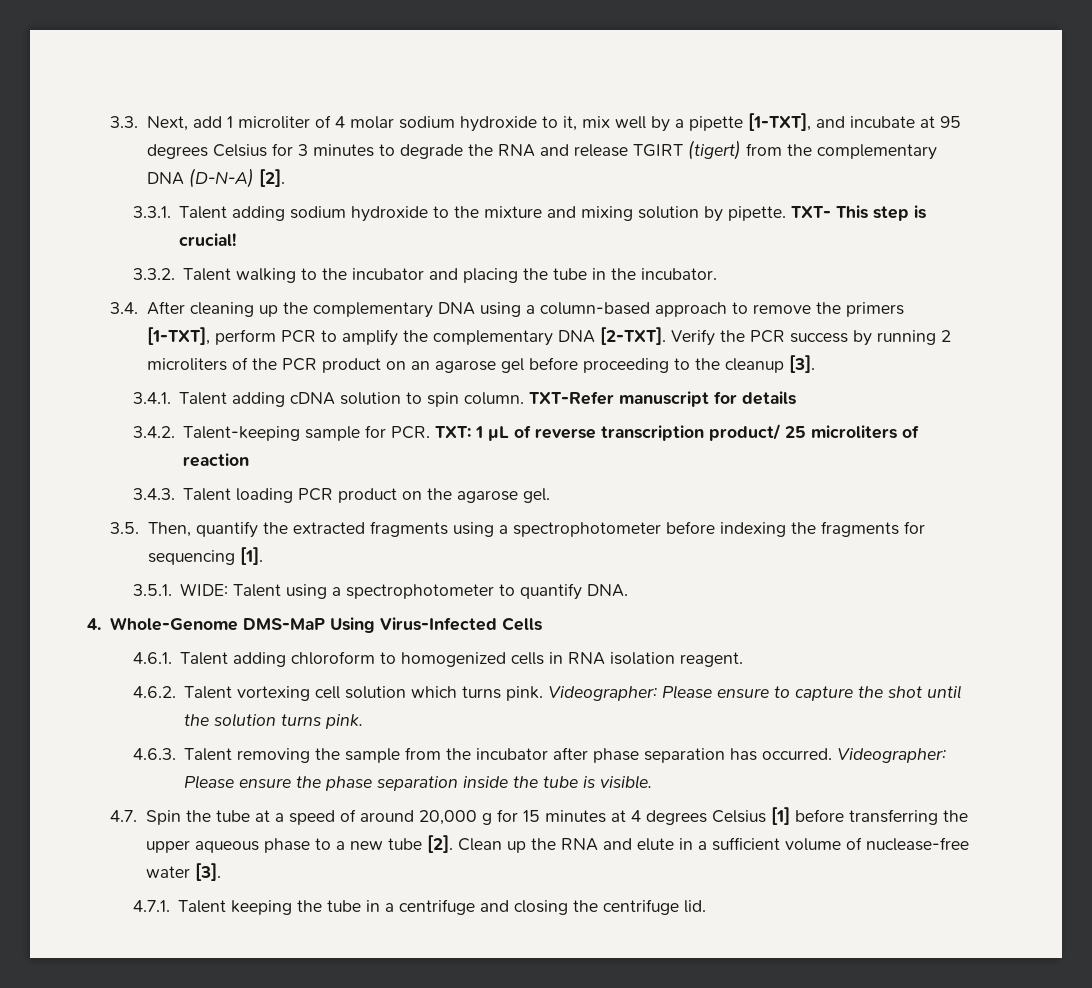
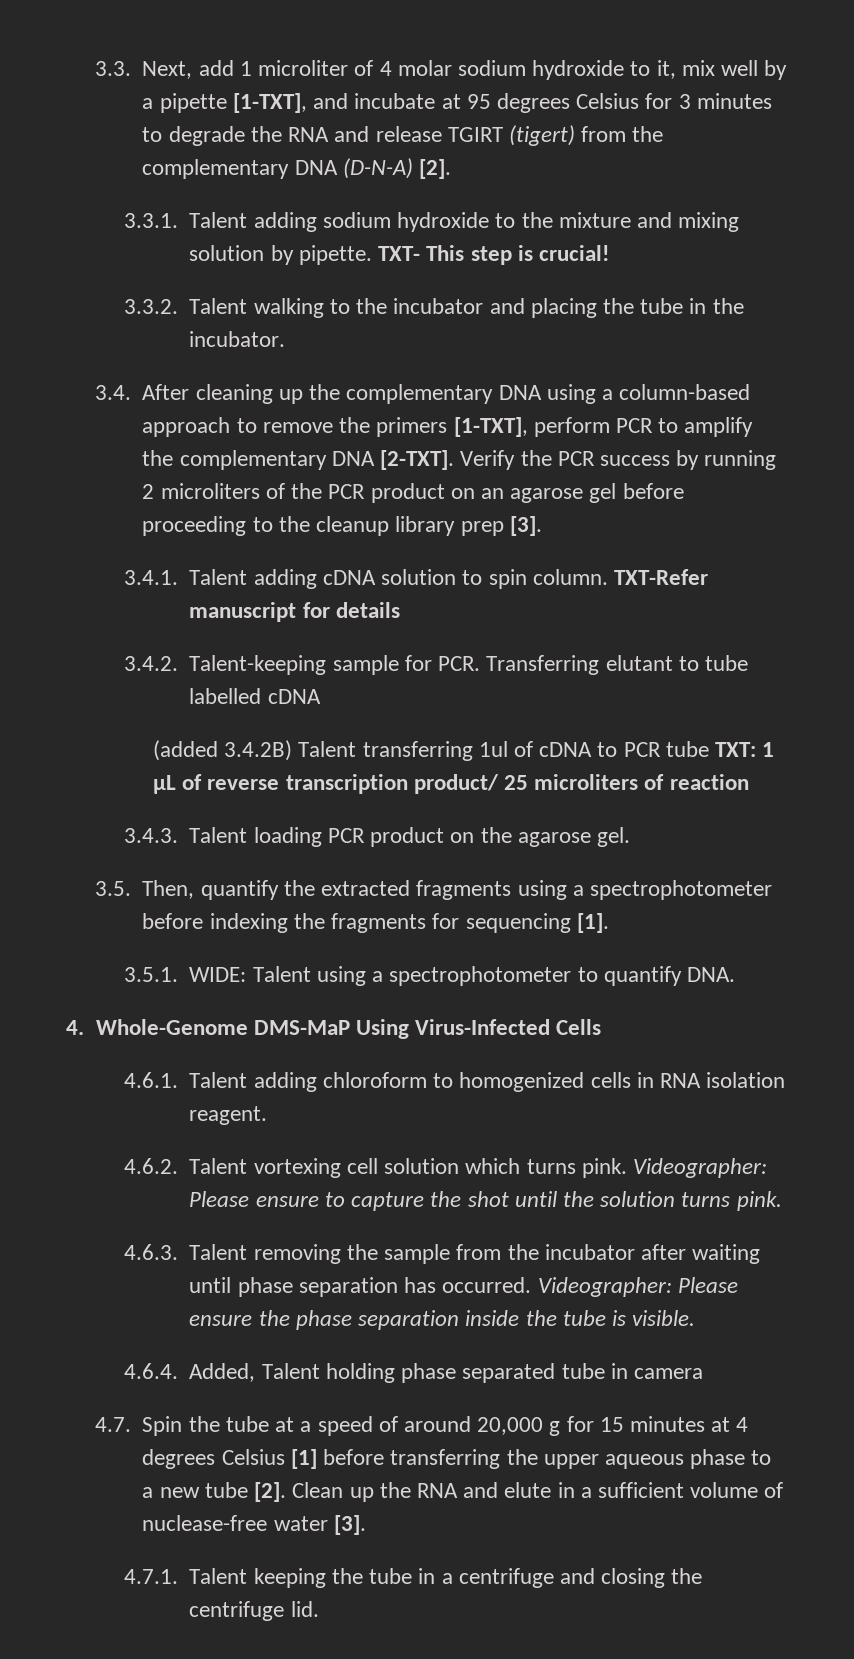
(784, 365) none -> [395,516,504,536] library prep
(431, 432) none -> [486,655,748,675] [189,688,321,704] [152,740,709,761] Transferring elutant to tube labelled cDNA // (added 3.4.2B) Talent transferring 1ul of cDNA to PCR tube
(589, 753) none -> [692,1244,761,1264] [189,1277,232,1293] waiting until
(653, 782) none -> [123,1363,703,1383] // 4.6.4. Added, Talent holding phase separated tube in camera

